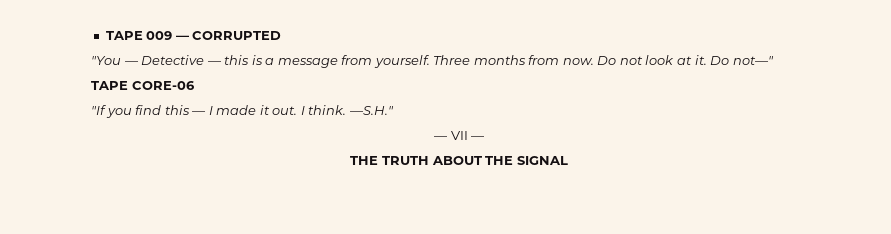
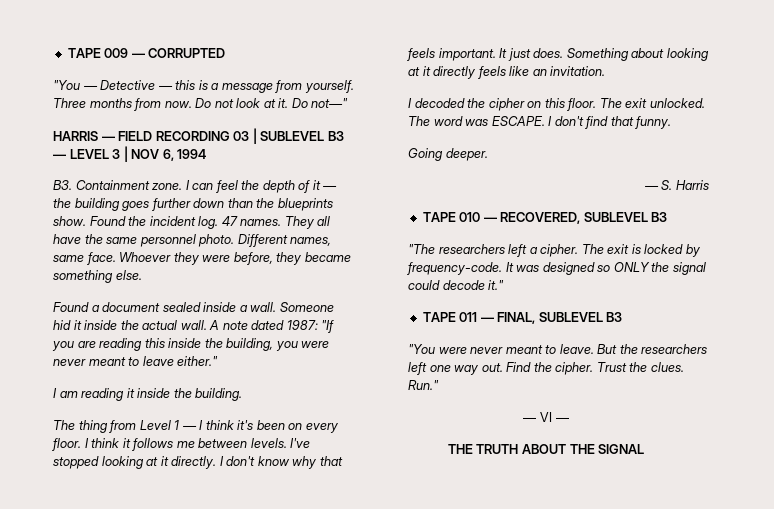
[91,81,195,90] [91,105,394,118] [433,131,468,140] TAPE CORE-06 // "If you find this — I made it out. I think. —S.H." // — VII -> [53,128,344,144] [53,146,207,162] [53,180,338,193] [53,198,333,211] [53,216,331,229] [53,234,332,247] [53,252,351,265] [53,270,142,283] [53,302,334,312] [53,320,335,333] [52,338,330,351] [53,356,219,366] [53,388,243,401] [53,420,338,433] [52,438,311,451] [53,456,343,469] [407,48,709,61] [408,66,606,79] [408,98,705,111] [408,116,672,129] [408,148,488,161] [644,180,709,190] [422,212,668,224] [408,244,700,257] [407,262,706,275] [408,280,505,290] [422,312,623,324] [408,344,708,354] [408,362,684,375] [408,380,440,390] [523,412,552,422] HARRIS — FIELD RECORDING 03 | SUBLEVEL B3 — LEVEL 3 | NOV 6, 1994 // B3. Containment zone. I can feel the depth of it — the building goes further down than the blueprints show. Found the incident log. 47 names. They all have the same personnel photo. Different names, same face. Whoever they were before, they became something else. // Found a document sealed inside a wall. Someone hid it inside the actual wall. A note dated 1987: "If you are reading this inside the building, you were never meant to leave either." // I am reading it inside the building. // The thing from Level 1 — I think it's been on every floor. I think it follows me between levels. I've stopped looking at it directly. I don't know why that feels important. It just does. Something about looking at it directly feels like an invitation. // I decoded the cipher on this floor. The exit unlocked. The word was ESCAPE. I don't find that funny. // Going deeper. // — S. Harris // TAPE 010 — RECOVERED, SUBLEVEL B3 // "The researchers left a cipher. The exit is locked by frequency-code. It was designed so ONLY the signal could decode it." // TAPE 011 — FINAL, SUBLEVEL B3 // "You were never meant to leave. But the researchers left one way out. Find the cipher. Trust the clues. Run." // — VI

